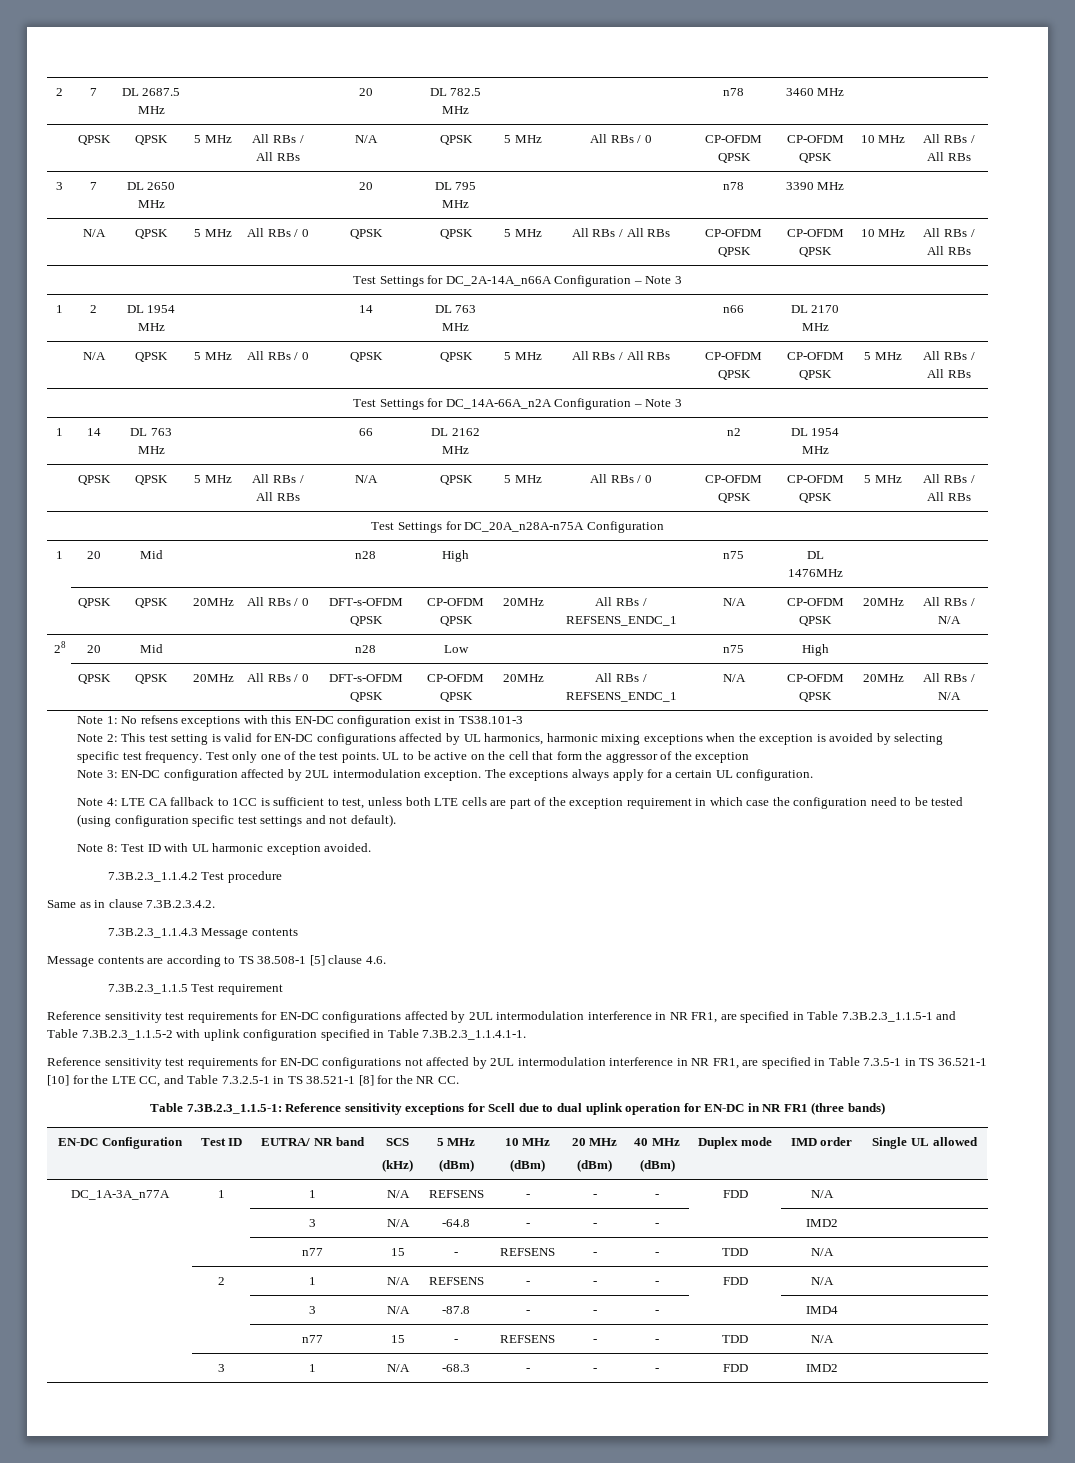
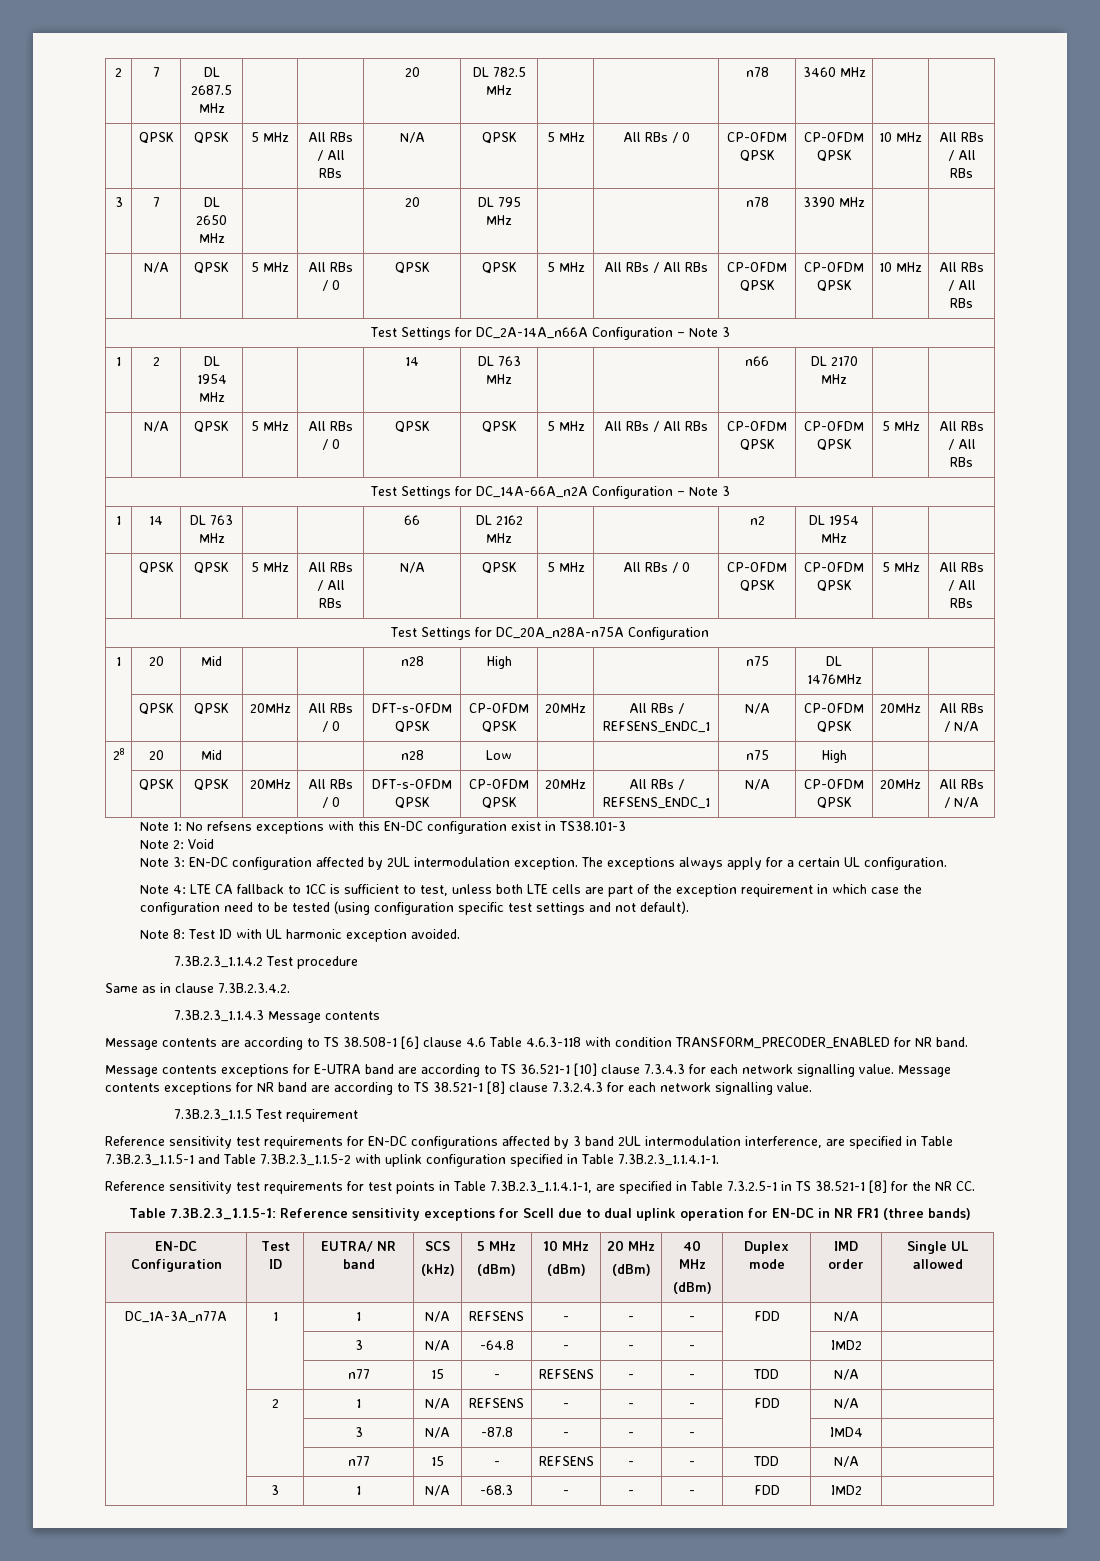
[121,733,944,745] [77,751,750,763] This test setting is valid for EN-DC configurations affected by UL harmonics, harmonic mixing exceptions when the exception is avoided by selecting specific test frequency. Test only one of the test points. UL to be active on the cell that form the aggressor of the exception -> [187,839,214,849] Void
[309,955,386,966] [5] clause 4.6. -> [401,1036,968,1049] [105,1063,951,1077] [105,1081,812,1095] [6] clause 4.6 Table 4.6.3-118 with condition TRANSFORM_PRECODER_ENABLED for NR band. // Message contents exceptions for E-UTRA band are according to TS 36.521-1 [10] clause 7.3.4.3 for each network signalling value. Message contents exceptions for NR band are according to TS 38.521-1 [8] clause 7.3.2.4.3 for each network signalling value.
[468,1011,718,1023] 2UL intermodulation interference in NR FR1, -> [573,1136,822,1148] 3 band 2UL intermodulation interference,
[279,1057,987,1069] [47,1075,184,1087] EN-DC configurations not affected by 2UL intermodulation interference in NR FR1, are specified in Table 7.3.5-1 in TS 36.521-1 [10] for the LTE CC, and -> [368,1181,687,1194] test points in Table 7.3B.2.3_1.1.4.1-1, are specified in

